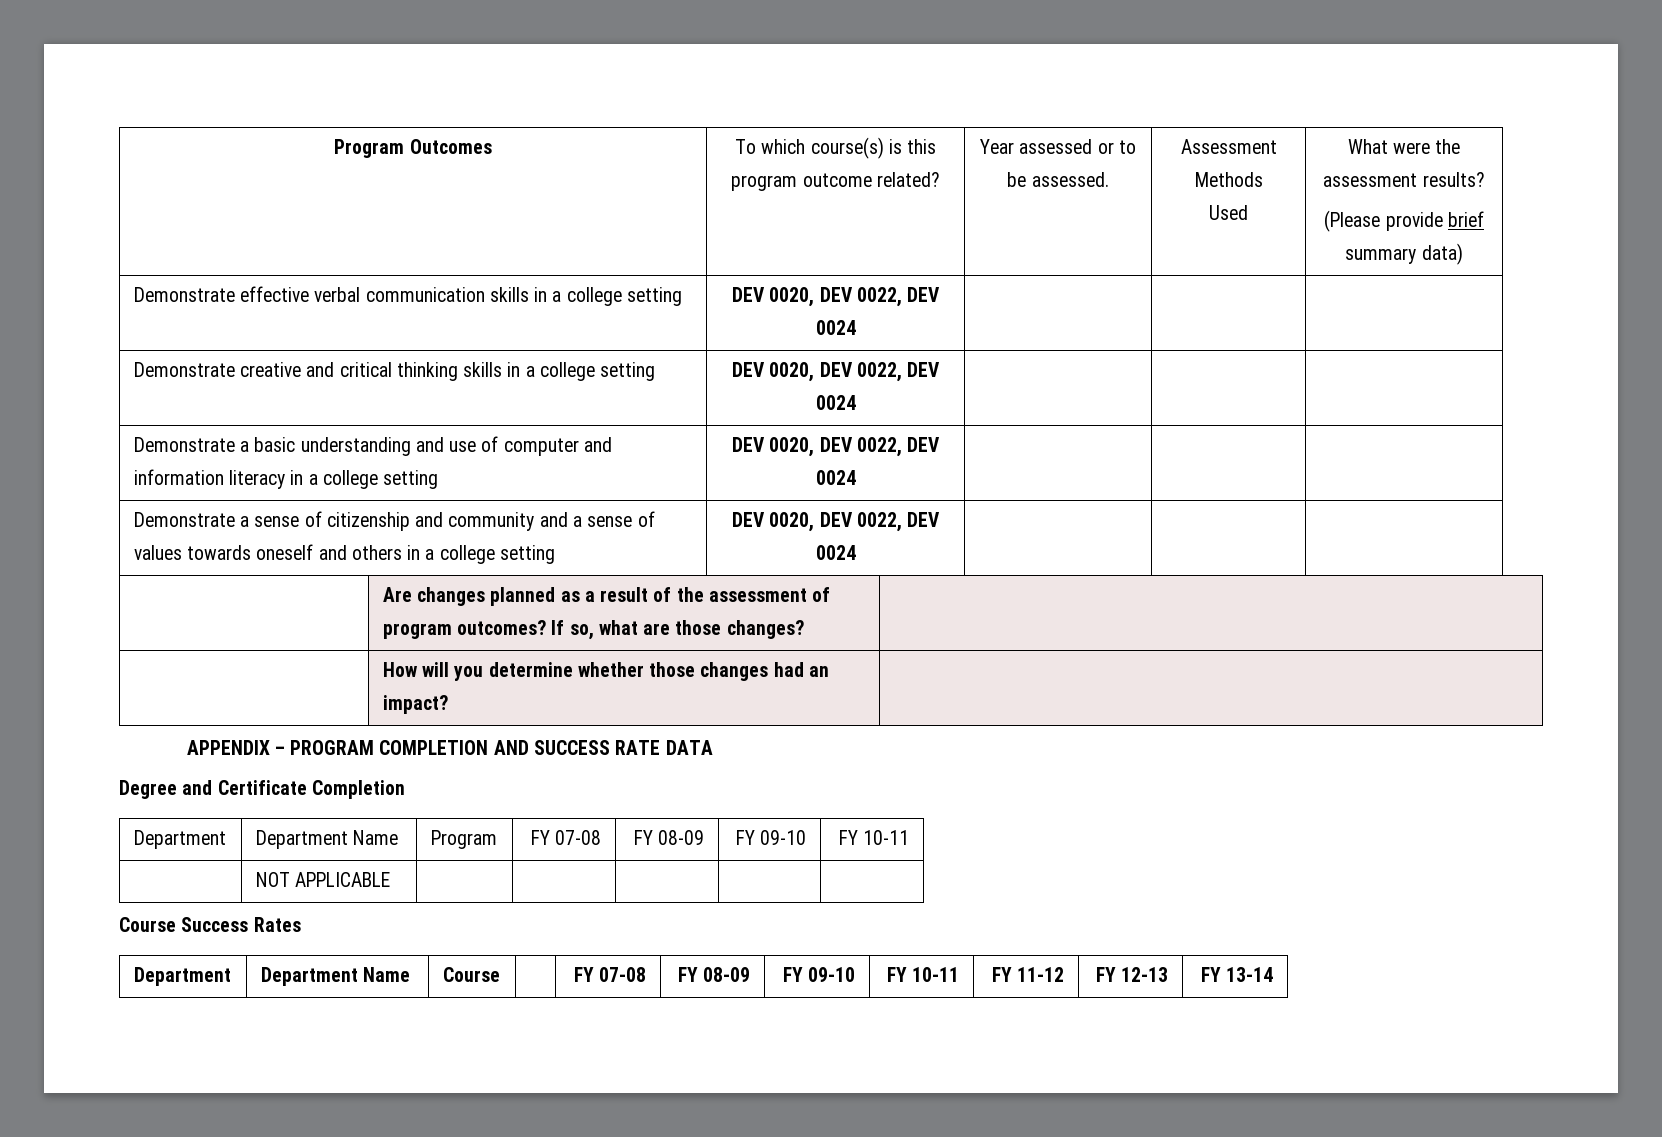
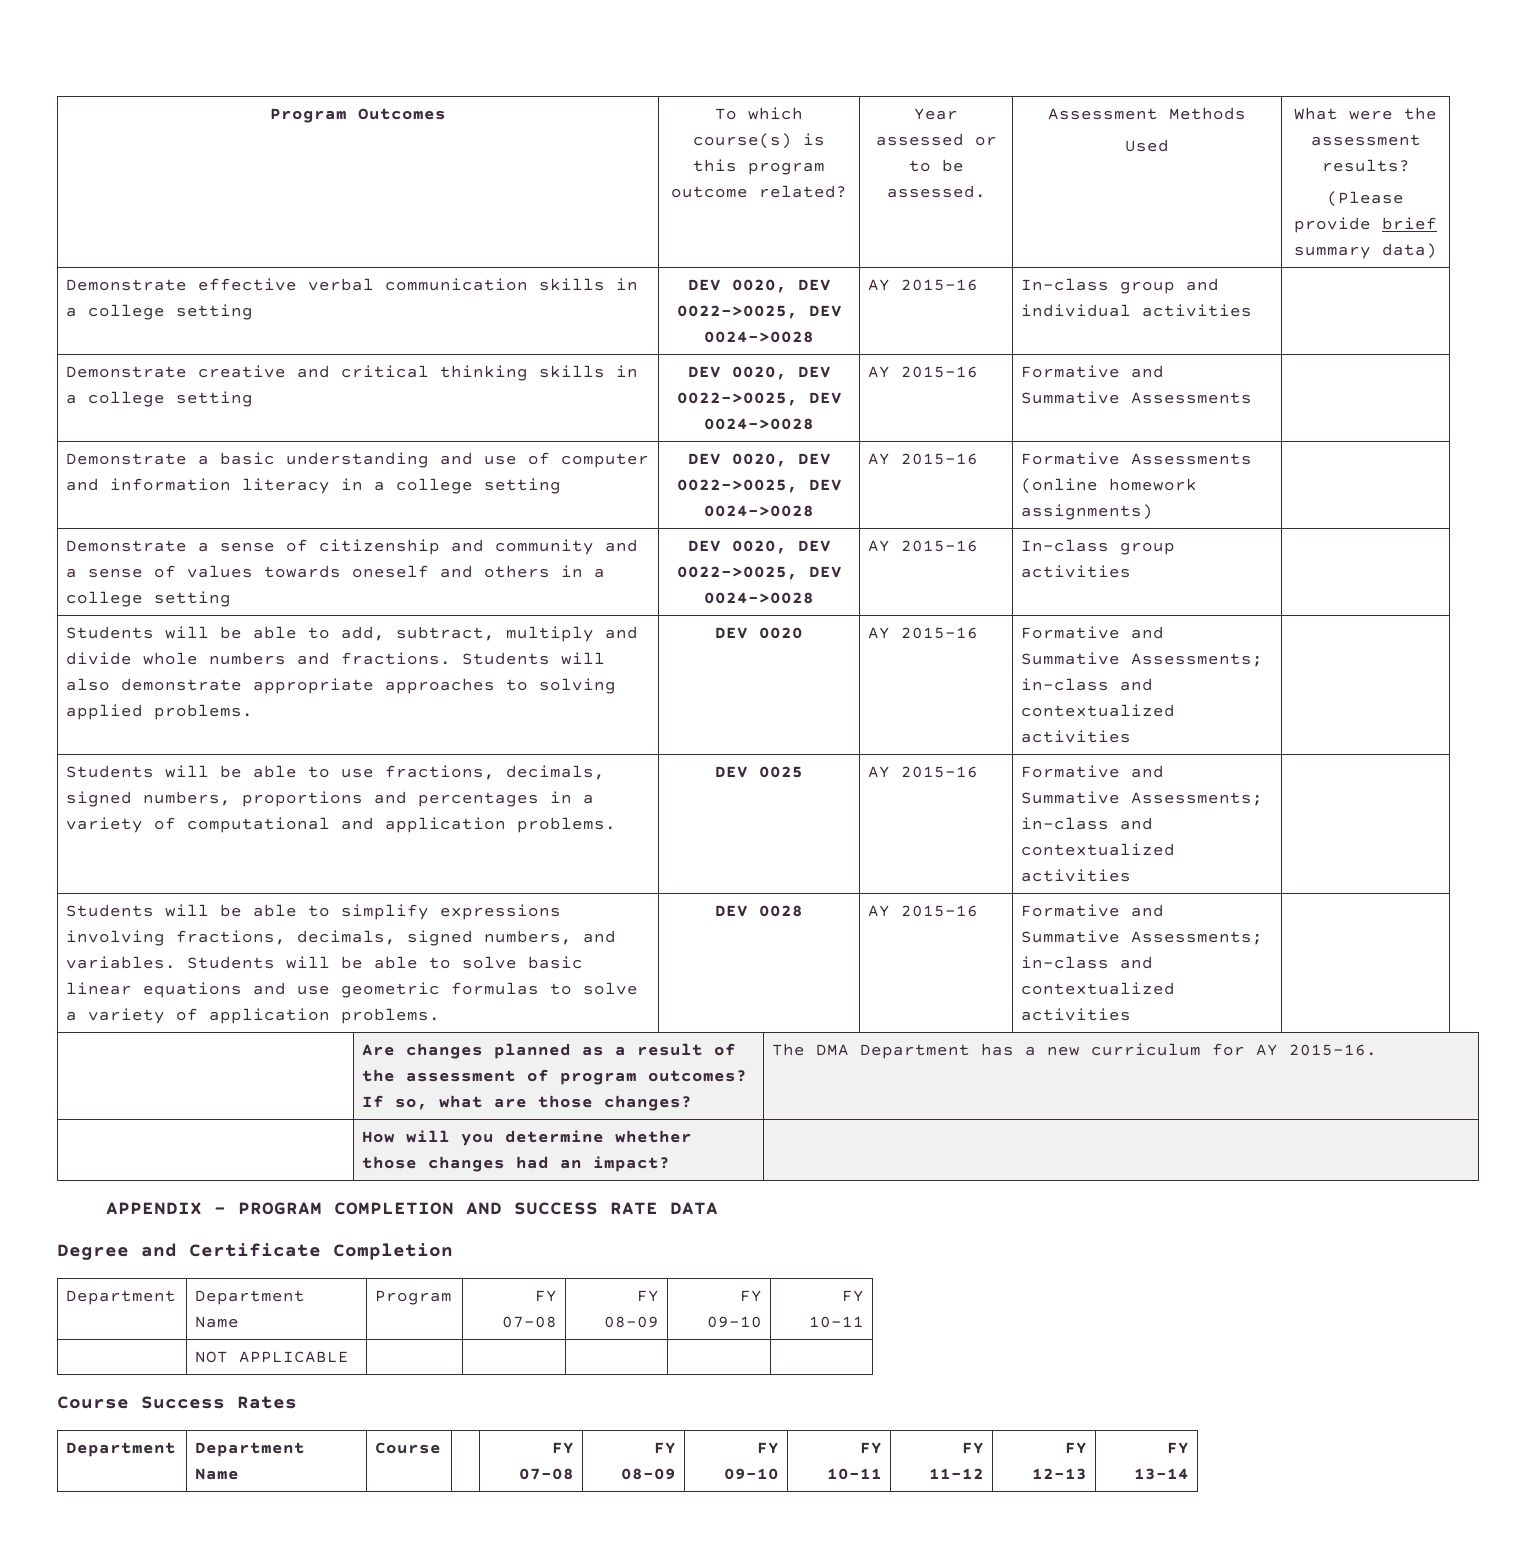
[856,287,941,307] [815,320,856,335] 0022, DEV 0024 | | -> [676,305,842,319] [704,331,814,343] [868,279,979,291] [1021,278,1220,294] [1021,304,1253,317] 0022->0025, DEV 0024->0028 | AY 2015-16 | In-class group and individual activities
[856,362,941,382] [815,395,856,410] 0022, DEV 0024 | | -> [676,392,842,406] [704,418,814,430] [868,366,979,378] [1021,365,1165,378] [1021,391,1253,404] 0022->0025, DEV 0024->0028 | AY 2015-16 | Formative and Summative Assessments
[856,437,941,457] [815,470,856,485] 0022, DEV 0024 | | -> [676,479,842,493] [704,505,814,517] [868,453,979,465] [1021,452,1253,465] [1021,478,1198,494] [1021,504,1154,520] 0022->0025, DEV 0024->0028 | AY 2015-16 | Formative Assessments (online homework assignments)
[856,512,941,532] [815,545,856,560] 0022, DEV 0024 | | -> [676,566,842,580] [704,592,814,604] [868,540,979,552] [1021,539,1176,555] [1021,565,1132,578] [66,626,639,642] [66,652,606,665] [66,678,617,694] [66,704,254,720] [715,627,803,639] [868,627,979,639] [1021,626,1165,639] [1021,652,1264,667] [1021,678,1154,691] [1021,704,1176,717] [1021,730,1132,743] [66,765,606,780] [66,791,595,807] [66,817,617,833] [715,766,803,778] [868,766,979,778] [1021,765,1165,778] [1021,791,1264,806] [1021,817,1154,830] [1021,843,1176,856] [1021,869,1132,882] [66,904,562,920] [66,930,617,946] [66,956,584,969] [66,982,639,998] [66,1008,441,1024] [715,905,803,917] [868,905,979,917] [1021,904,1165,917] [1021,930,1264,945] [1021,956,1154,969] [1021,982,1176,995] [1021,1008,1132,1021] 0022->0025, DEV 0024->0028 | AY 2015-16 | In-class group activities | // Students will be able to add, subtract, multiply and divide whole numbers and fractions. Students will also demonstrate appropriate approaches to solving applied problems. | DEV 0020 | AY 2015-16 | Formative and Summative Assessments; in-class and contextualized activities | // Students will be able to use fractions, decimals, signed numbers, proportions and percentages in a variety of computational and application problems. | DEV 0025 | AY 2015-16 | Formative and Summative Assessments; in-class and contextualized activities | // Students will be able to simplify expressions involving fractions, decimals, signed numbers, and variables. Students will be able to solve basic linear equations and use geometric formulas to solve a variety of application problems. | DEV 0028 | AY 2015-16 | Formative and Summative Assessments; in-class and contextualized activities
(804, 629) none -> [772,1043,1378,1059] The DMA Department has a new curriculum for AY 2015-16.

